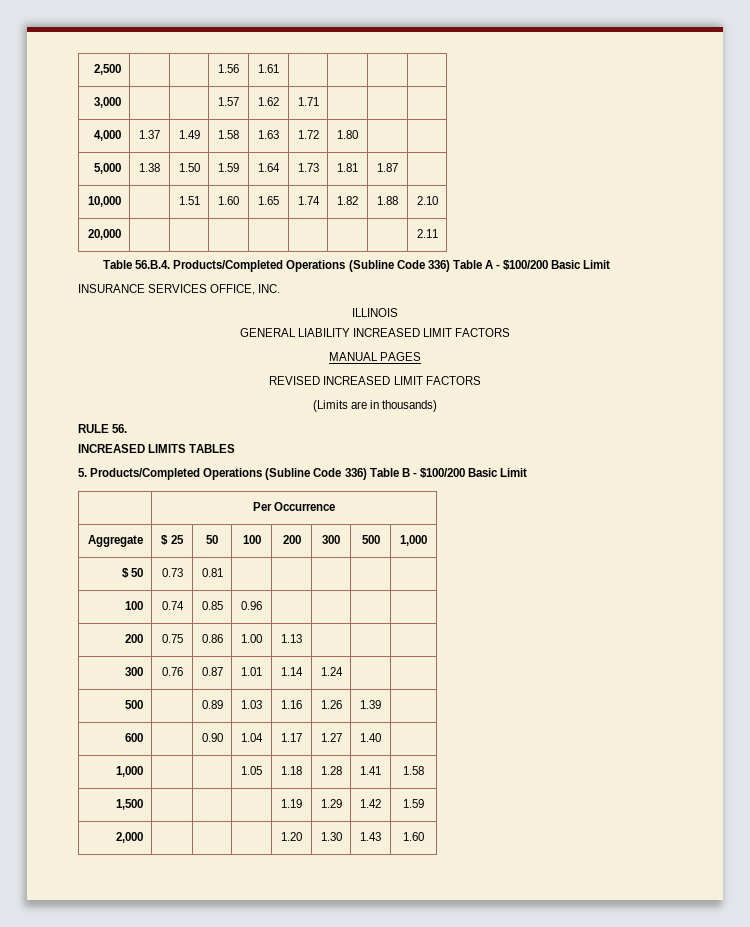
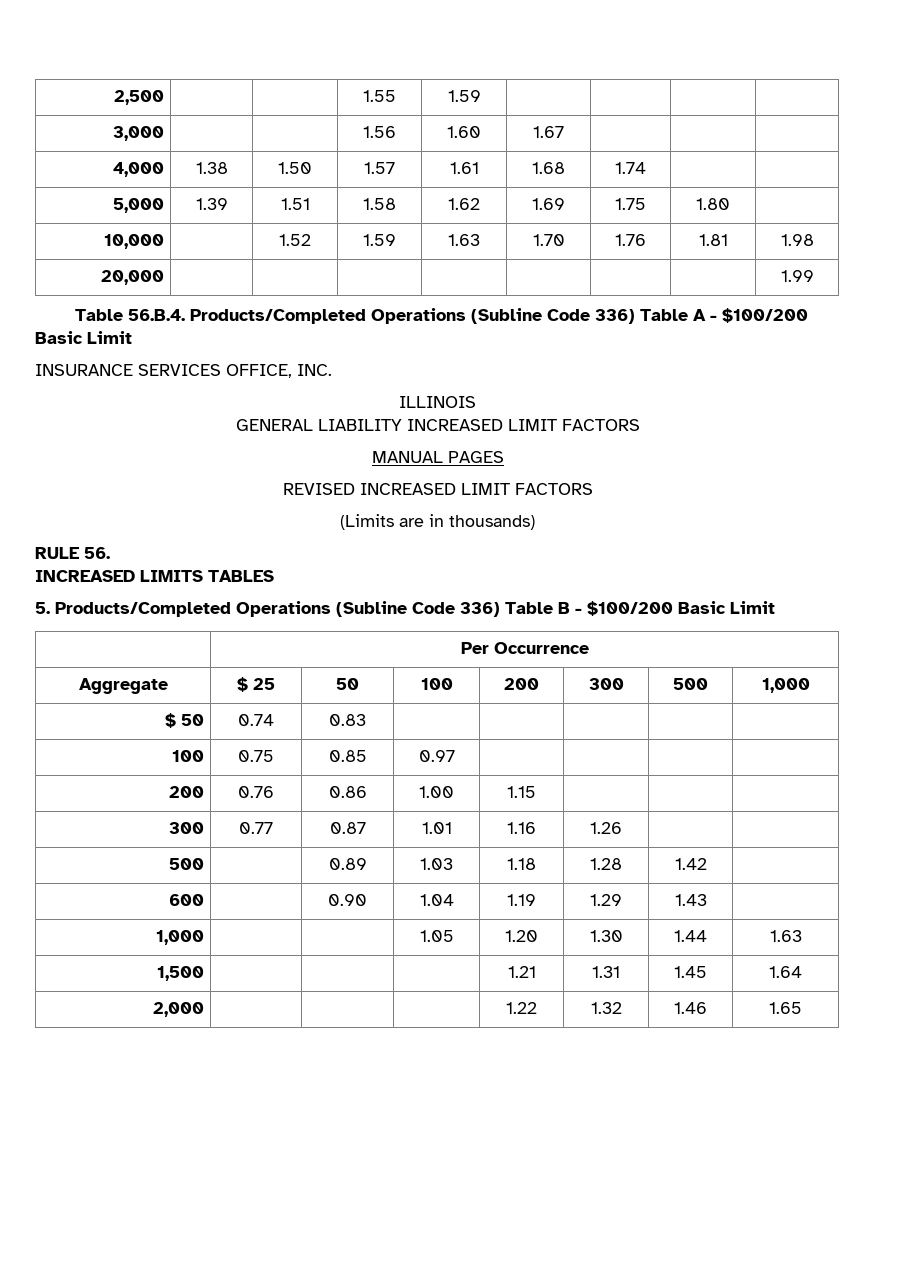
[218,64,239,73] [258,64,279,73] 1.56 | 1.61 -> [363,90,397,102] [447,90,481,102] 1.55 | 1.59
[218,97,239,106] [258,97,279,106] [297,97,319,106] [94,130,122,141] [139,130,160,139] [178,130,200,139] [218,130,239,139] [258,130,279,139] [297,130,319,139] [337,130,358,139] [94,163,122,174] [139,163,160,172] [178,163,200,172] [218,163,239,172] [258,163,280,172] [297,163,319,172] [337,163,358,172] [377,163,398,172] [88,196,122,207] [178,196,200,205] [218,196,239,205] [258,196,279,205] [297,196,320,205] [337,196,358,205] [377,196,398,205] [416,196,438,205] 1.57 | 1.62 | 1.71 | | | // 4,000 | 1.37 | 1.49 | 1.58 | 1.63 | 1.72 | 1.80 | | // 5,000 | 1.38 | 1.50 | 1.59 | 1.64 | 1.73 | 1.81 | 1.87 | // 10,000 | | 1.51 | 1.60 | 1.65 | 1.74 | 1.82 | 1.88 | 2.10 -> [363,126,397,138] [447,126,482,138] [533,126,564,138] [112,162,164,177] [195,162,228,174] [278,162,312,174] [364,162,396,174] [449,162,479,174] [532,162,565,174] [615,162,646,174] [112,198,164,213] [195,198,228,210] [280,198,310,210] [363,198,397,210] [448,198,481,210] [532,198,565,210] [615,198,646,210] [696,198,730,210] [103,234,164,249] [279,234,311,246] [363,234,397,246] [448,234,481,246] [532,234,565,246] [615,234,646,246] [698,234,728,246] [780,234,814,246] 1.56 | 1.60 | 1.67 | | | // 4,000 | 1.38 | 1.50 | 1.57 | 1.61 | 1.68 | 1.74 | | // 5,000 | 1.39 | 1.51 | 1.58 | 1.62 | 1.69 | 1.75 | 1.80 | // 10,000 | | 1.52 | 1.59 | 1.63 | 1.70 | 1.76 | 1.81 | 1.98
[416,229,438,238] 2.11 -> [780,270,814,282] 1.99
[161,568,183,577] [201,568,223,577] [125,601,144,610] [161,601,184,610] 0.73 | 0.81 | | | | | // 100 | 0.74 -> [238,714,274,726] [329,714,367,726] [171,750,204,762] [238,750,274,762] 0.74 | 0.83 | | | | | // 100 | 0.75
[241,601,262,610] [125,634,144,643] [161,634,183,643] 0.96 | | | | // 200 | 0.75 -> [418,750,455,762] [168,786,204,798] [238,786,274,798] 0.97 | | | | // 200 | 0.76
[281,634,302,643] [125,667,144,676] [161,667,183,676] 1.13 | | | // 300 | 0.76 -> [507,786,536,798] [168,822,204,834] [239,822,273,834] 1.15 | | | // 300 | 0.77
[281,667,303,676] [320,667,343,676] 1.14 | 1.24 -> [507,822,536,834] [590,822,622,834] 1.16 | 1.26
[281,700,302,709] [320,700,342,709] [360,700,381,709] 1.16 | 1.26 | 1.39 -> [507,858,536,870] [590,858,622,870] [674,858,707,870] 1.18 | 1.28 | 1.42
[281,733,302,742] [320,733,342,742] [360,733,381,742] 1.17 | 1.27 | 1.40 -> [507,894,536,906] [590,894,622,906] [674,894,707,906] 1.19 | 1.29 | 1.43
[281,766,302,775] [320,766,342,775] [360,766,381,775] [403,766,424,775] [116,799,144,810] [281,799,302,808] [320,799,342,808] [360,799,381,808] [403,799,424,808] [116,832,144,843] [281,832,302,841] [320,832,342,841] [360,832,381,841] [403,832,424,841] 1.18 | 1.28 | 1.41 | 1.58 // 1,500 | | | | 1.19 | 1.29 | 1.42 | 1.59 // 2,000 | | | | 1.20 | 1.30 | 1.43 | 1.60 -> [505,930,538,942] [589,930,623,942] [674,930,707,942] [769,930,802,942] [156,966,204,981] [507,966,536,978] [592,966,620,978] [674,966,707,978] [769,966,802,978] [152,1002,204,1017] [506,1002,537,1014] [590,1002,622,1014] [674,1002,707,1014] [769,1002,802,1014] 1.20 | 1.30 | 1.44 | 1.63 // 1,500 | | | | 1.21 | 1.31 | 1.45 | 1.64 // 2,000 | | | | 1.22 | 1.32 | 1.46 | 1.65

